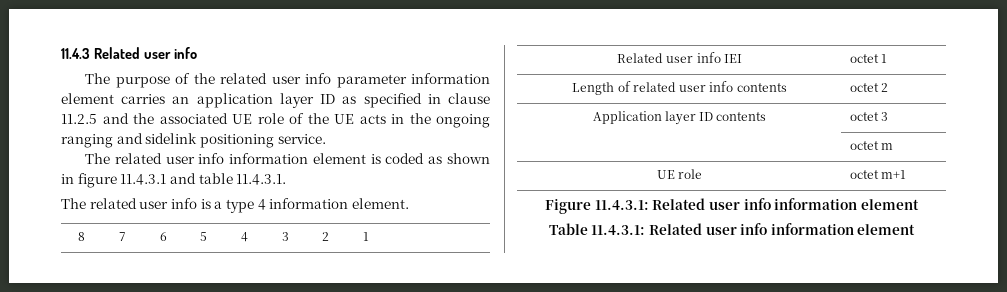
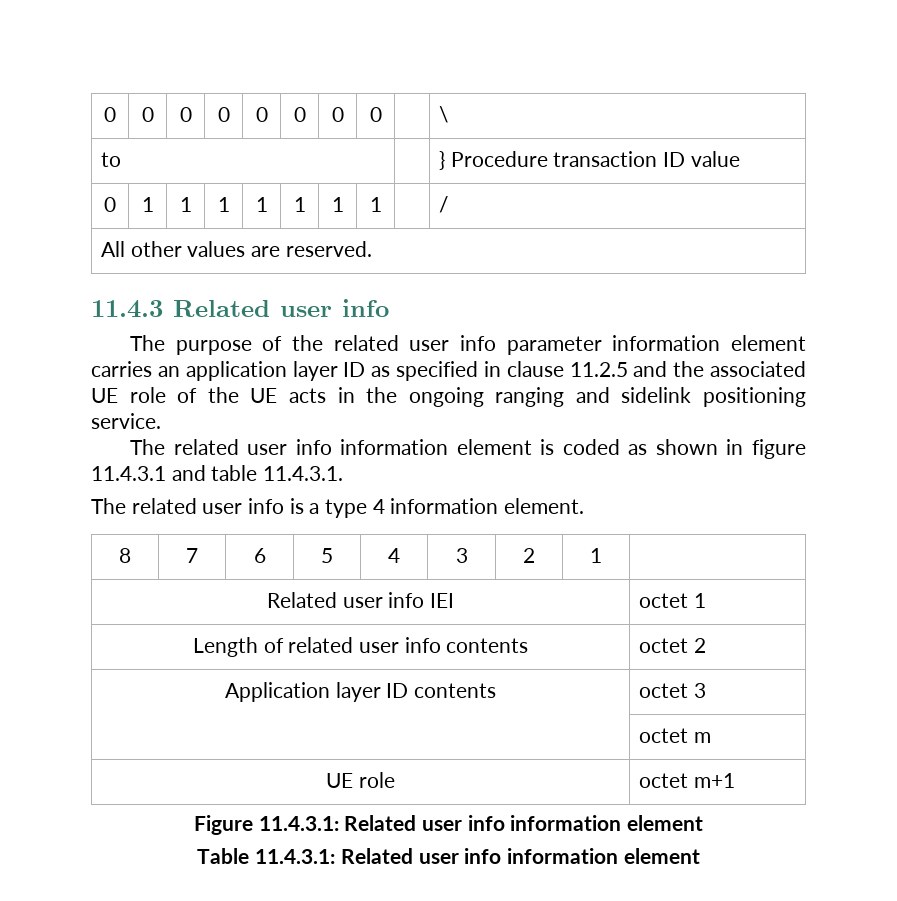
(61, 53) none -> [104,107,116,122] [141,107,154,122] [179,107,192,122] [217,107,230,122] [255,107,268,122] [293,107,306,122] [331,107,344,122] [369,107,382,122] [439,106,449,123] [101,152,122,167] [439,151,740,170] [104,197,116,212] [141,197,154,212] [179,197,192,212] [217,197,230,212] [255,197,268,212] [293,197,306,212] [331,197,344,212] [369,197,382,212] [439,196,449,213] [101,241,372,257] 0 | 0 | 0 | 0 | 0 | 0 | 0 | 0 | | \ // to | | } Procedure transaction ID value // 0 | 1 | 1 | 1 | 1 | 1 | 1 | 1 | | / // All other values are reserved. //

